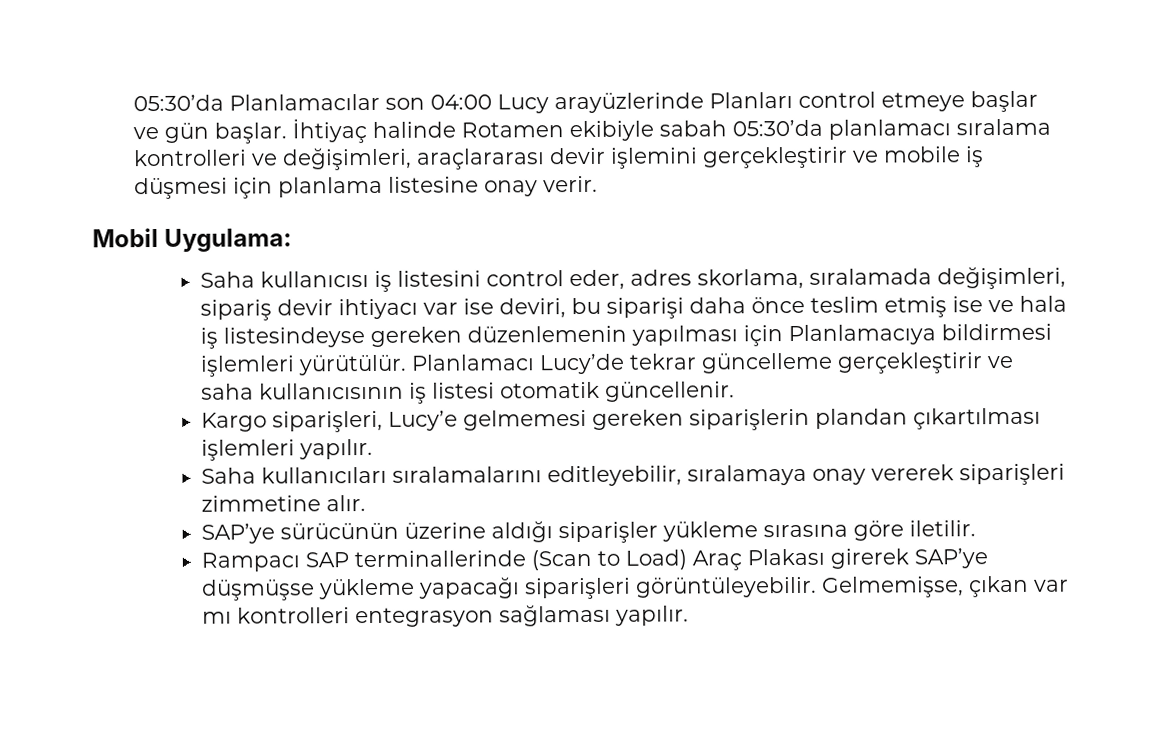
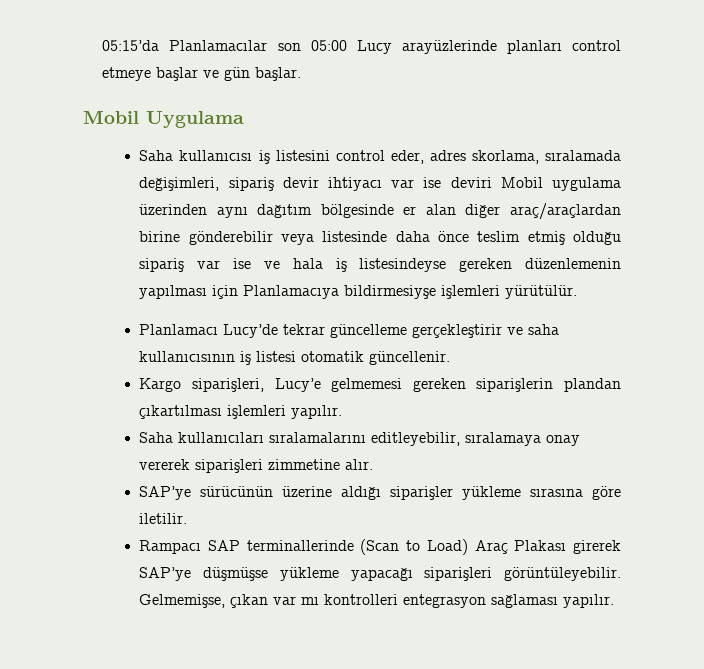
[133,94,225,112] 05:30’da -> [102,40,160,51] 05:15’da
[430,94,493,110] 04:00 -> [310,40,347,51] 05:00
[709,91,794,109] Planları -> [506,40,562,54] planları
[292,118,1052,144] [133,146,985,171] [134,175,599,200] [92,227,293,252] İhtiyaç halinde Rotamen ekibiyle sabah 05:30’da planlamacı sıralama kontrolleri ve değişimleri, araçlararası devir işlemini gerçekleştirir ve mobile iş düşmesi için planlama listesine onay verir. // Mobil Uygulama: -> [83,110,244,128] // Mobil Uygulama
[498,297,684,319] deviri, bu siparişi -> [450,177,621,191] [139,203,622,220] [139,231,388,245] deviri Mobil uygulama üzerinden aynı dağıtım bölgesinde er alan diğer araç/araçlardan birine gönderebilir veya listesinde
(947, 307) none -> [573,231,621,245] [139,258,221,272] olduğu sipariş var
[940,323,1052,341] bildirmesi -> [344,285,437,299] bildirmesiyşe
(407, 365) none -> (578, 292) //

